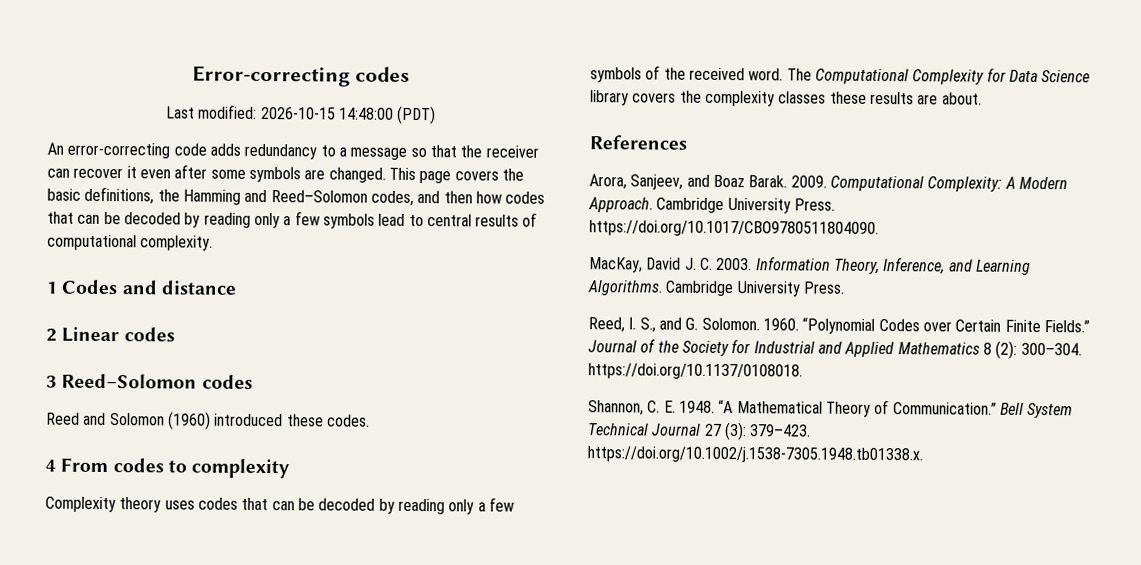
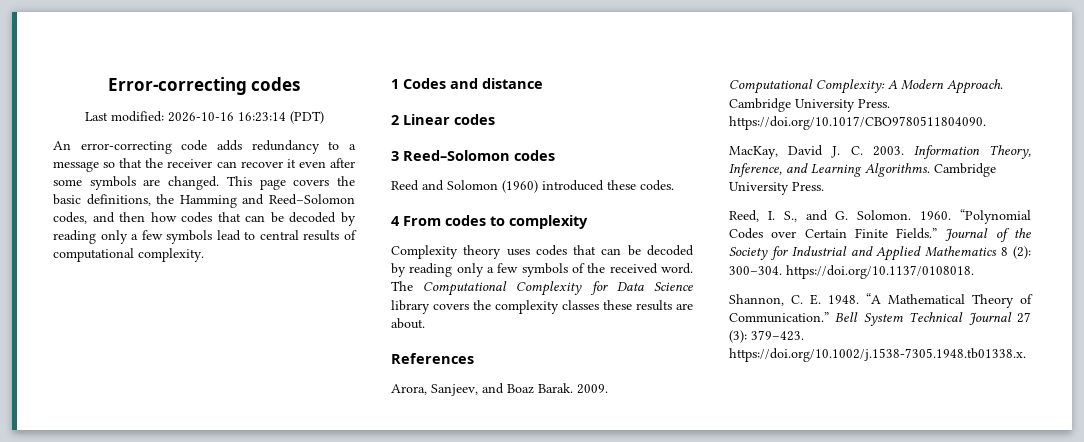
[260,106,394,120] 2026-10-15 14:48:00 -> [167,112,286,122] 2026-10-16 16:23:14

